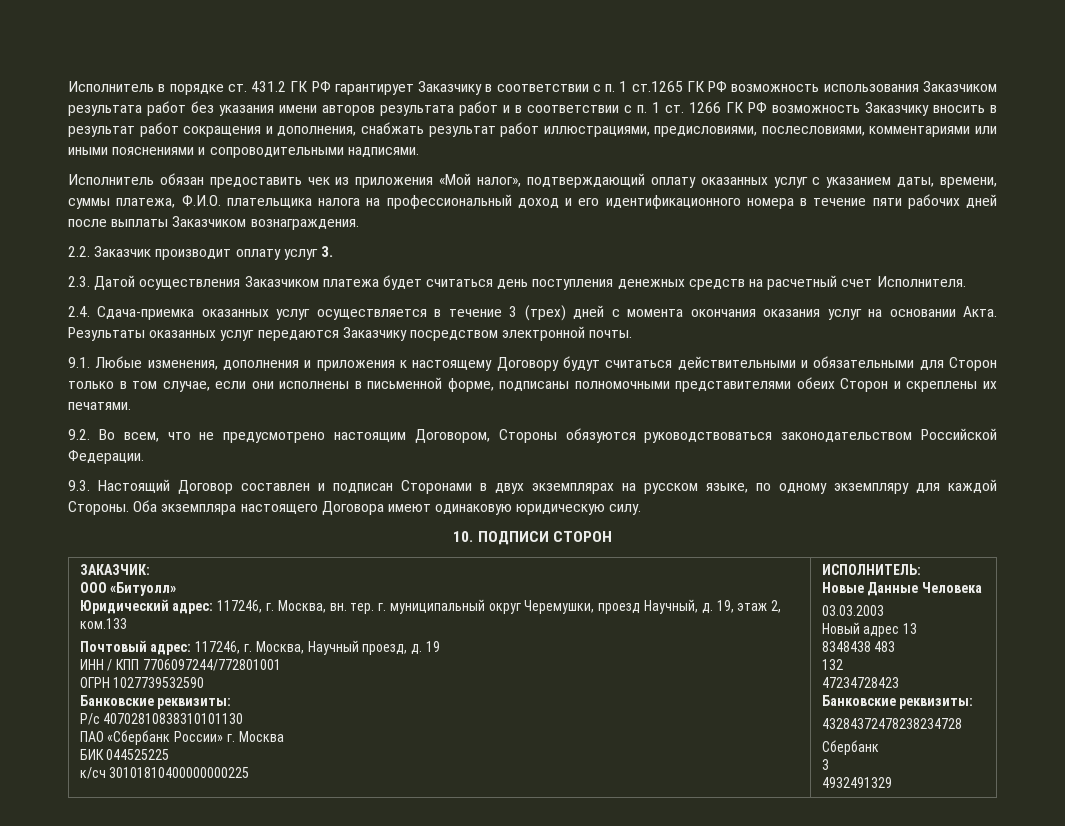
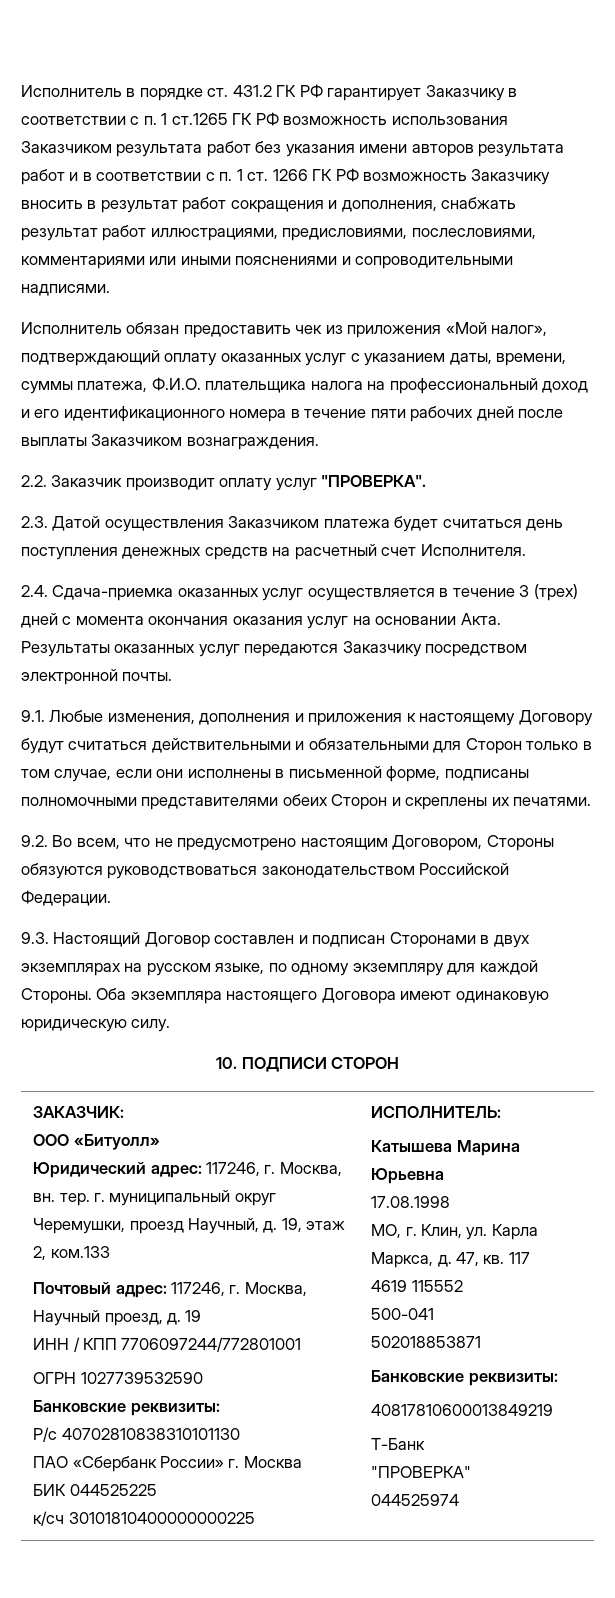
[320,246,333,257] 3. -> [321,475,427,487] "ПРОВЕРКА".
[821,582,983,596] [821,605,884,616] [821,622,918,637] [821,641,896,652] [821,659,843,670] [821,677,899,688] [821,695,974,709] [821,718,962,729] [821,740,879,755] [821,759,829,770] [821,777,892,788] Новые Данные Человека // 03.03.2003 // Новый адрес 13 // 8348438 483 // 132 // 47234728423 // Банковские реквизиты: // 43284372478238234728 // Сбербанк // 3 // 4932491329 -> [371,1140,520,1156] [371,1168,445,1184] [371,1196,451,1208] [371,1224,538,1240] [371,1252,530,1268] [371,1280,463,1292] [371,1308,435,1320] [371,1336,482,1348] [371,1370,558,1386] [371,1404,554,1416] [371,1438,426,1450] [371,1466,472,1478] [371,1494,460,1506] Катышева Марина Юрьевна // 17.08.1998 // МО, г. Клин, ул. Карла Маркса, д. 47, кв. 117 // 4619 115552 // 500-041 // 502018853871 // Банковские реквизиты: // 40817810600013849219 // Т-Банк // "ПРОВЕРКА" // 044525974

